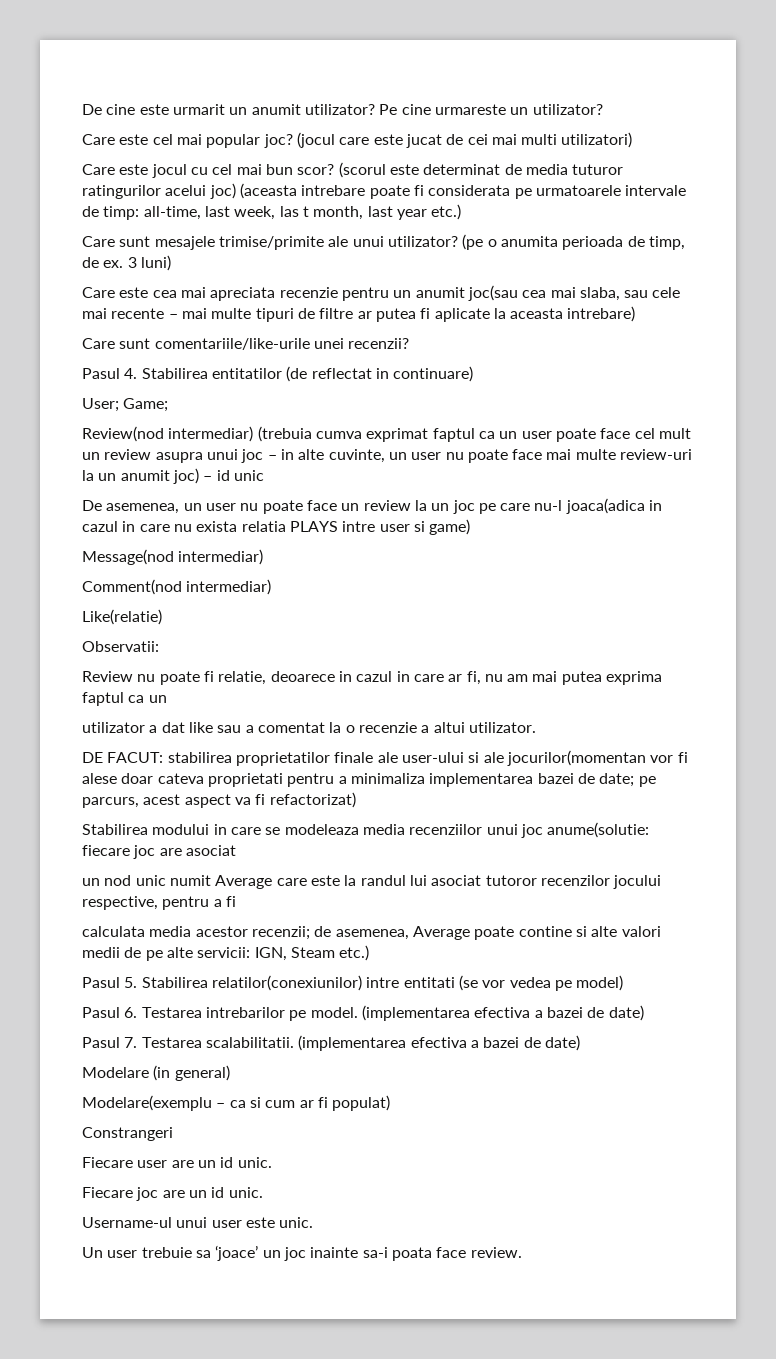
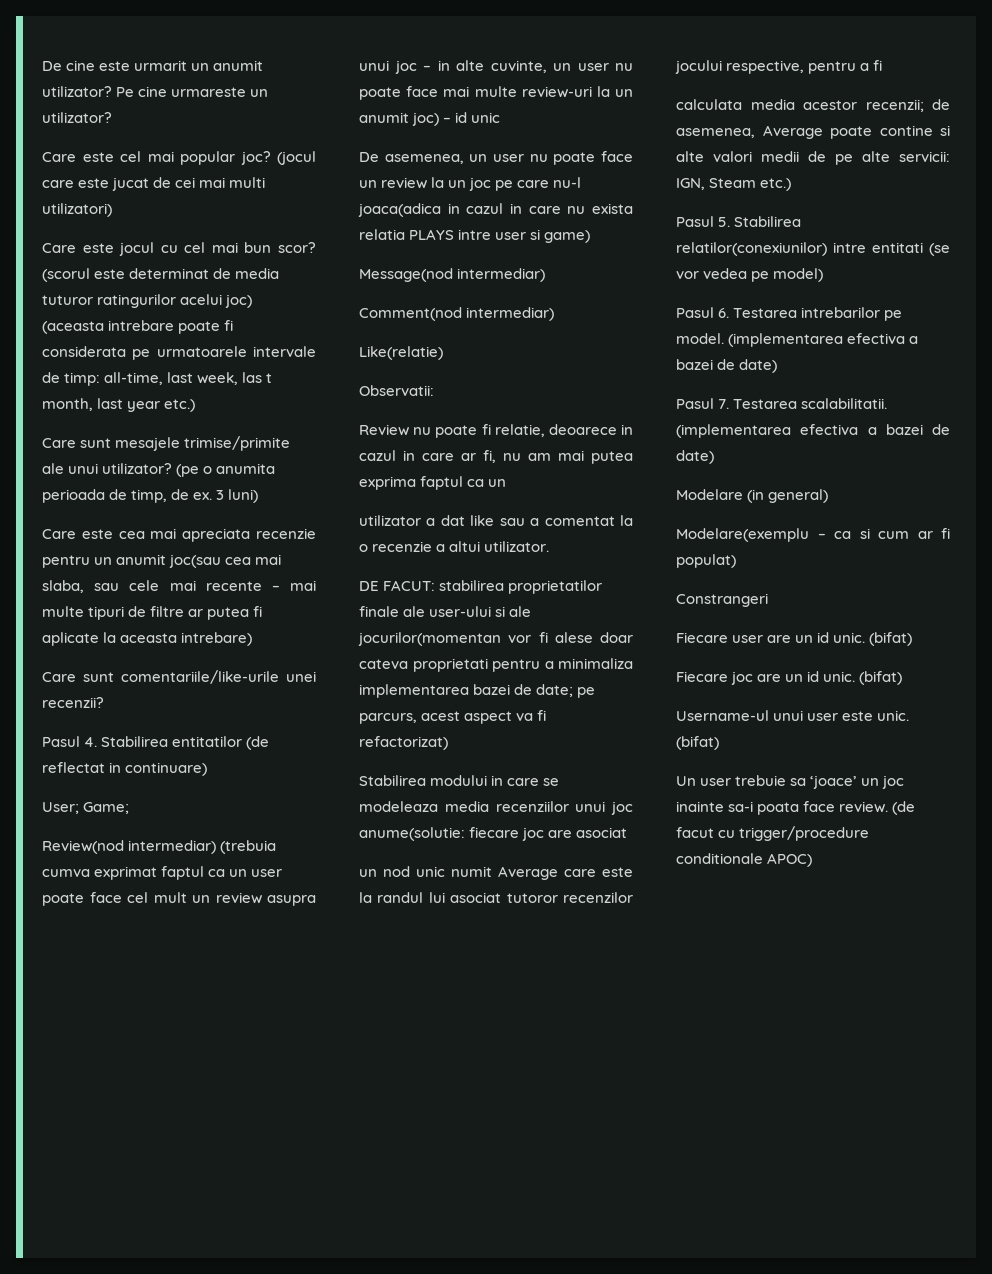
(272, 1162) none -> [869,632,913,646] (bifat)
(263, 1192) none -> [859,671,903,685] (bifat)
(314, 1222) none -> [676,736,719,750] (bifat)
(522, 1252) none -> [892,801,916,815] [676,826,870,841] [676,853,813,867] (de facut cu trigger/procedure conditionale APOC)

